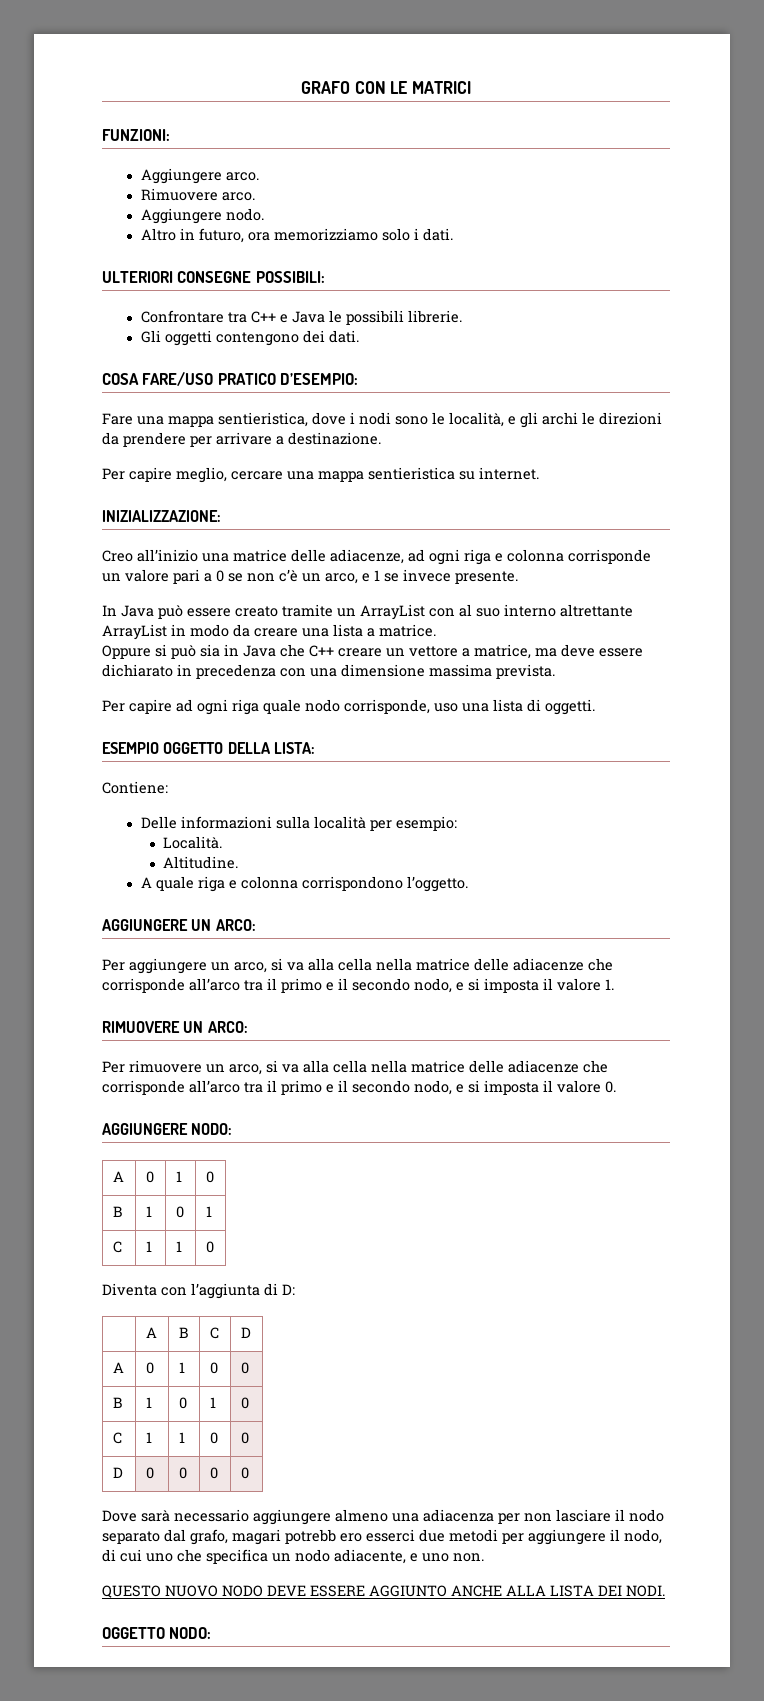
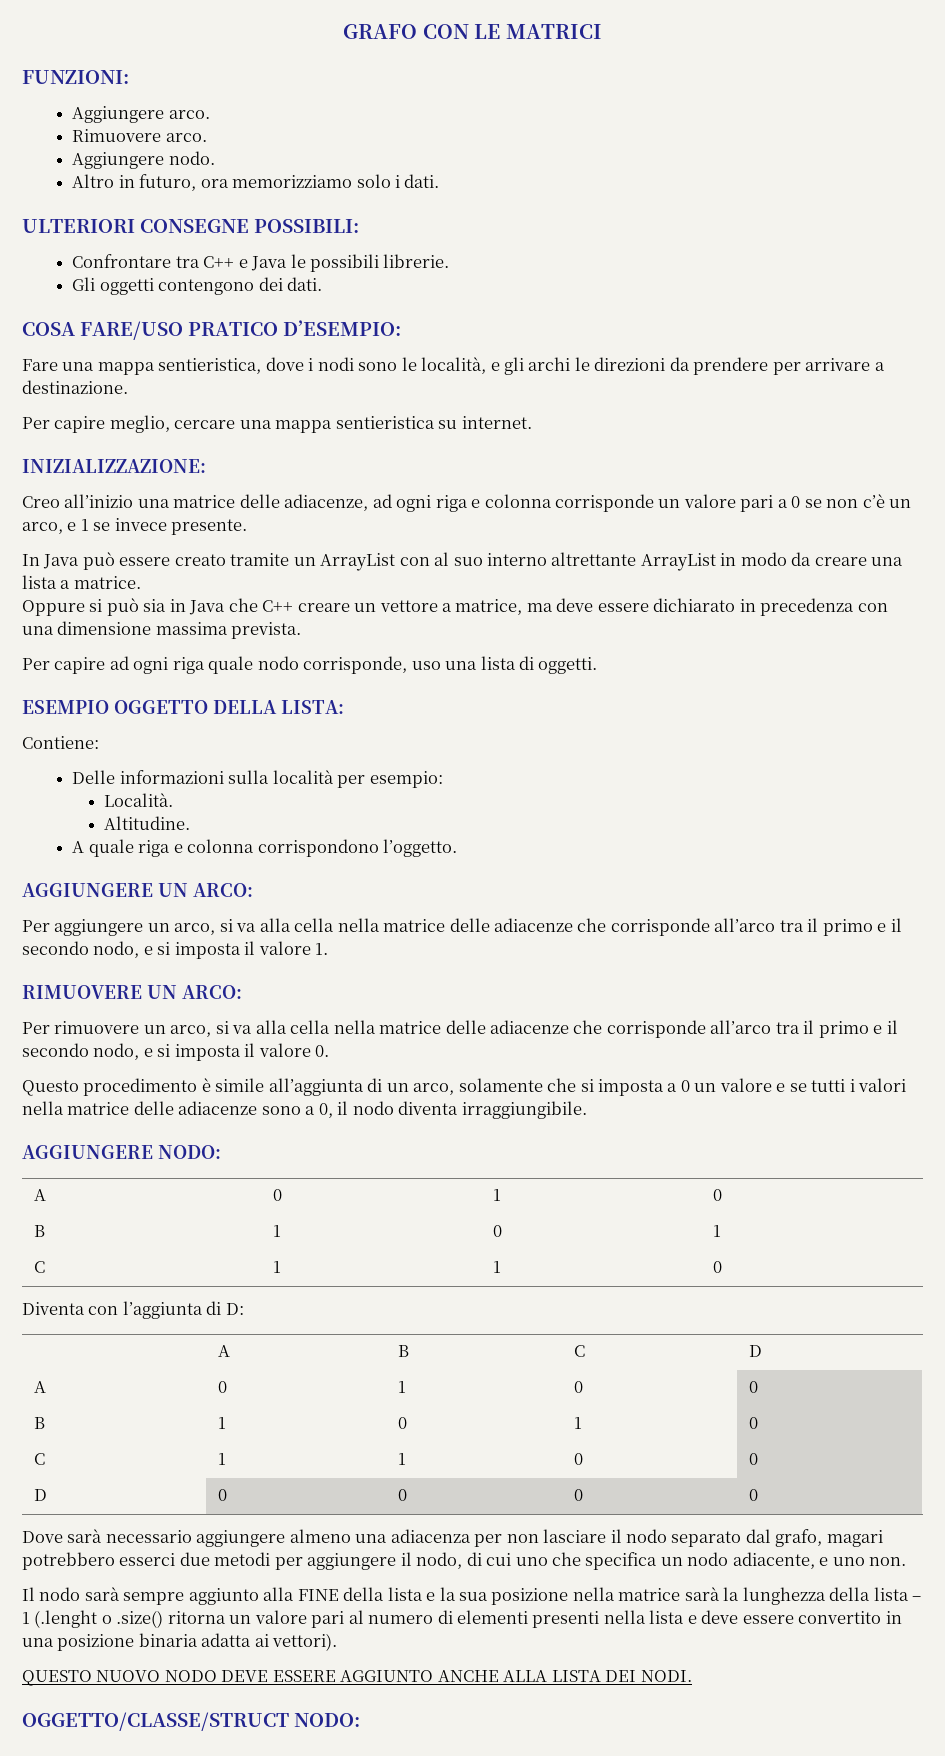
(616, 1087) none -> [22,1078,907,1096] [22,1101,587,1119] // Questo procedimento è simile all’aggiunta di un arco, solamente che si imposta a 0 un valore e se tutti i valori nella matrice delle adiacenze sono a 0, il nodo diventa irraggiungibile.
[285,1529,362,1544] potrebb ero -> [22,1552,115,1570] potrebbero
(484, 1557) none -> [22,1587,922,1605] [22,1610,902,1628] [22,1633,338,1651] // Il nodo sarà sempre aggiunto alla FINE della lista e la sua posizione nella matrice sarà la lunghezza della lista – 1 (.lenght o .size() ritorna un valore pari al numero di elementi presenti nella lista e deve essere convertito in una posizione binaria adatta ai vettori).
[102,1627,165,1639] OGGETTO -> [22,1712,289,1731] OGGETTO/CLASSE/STRUCT

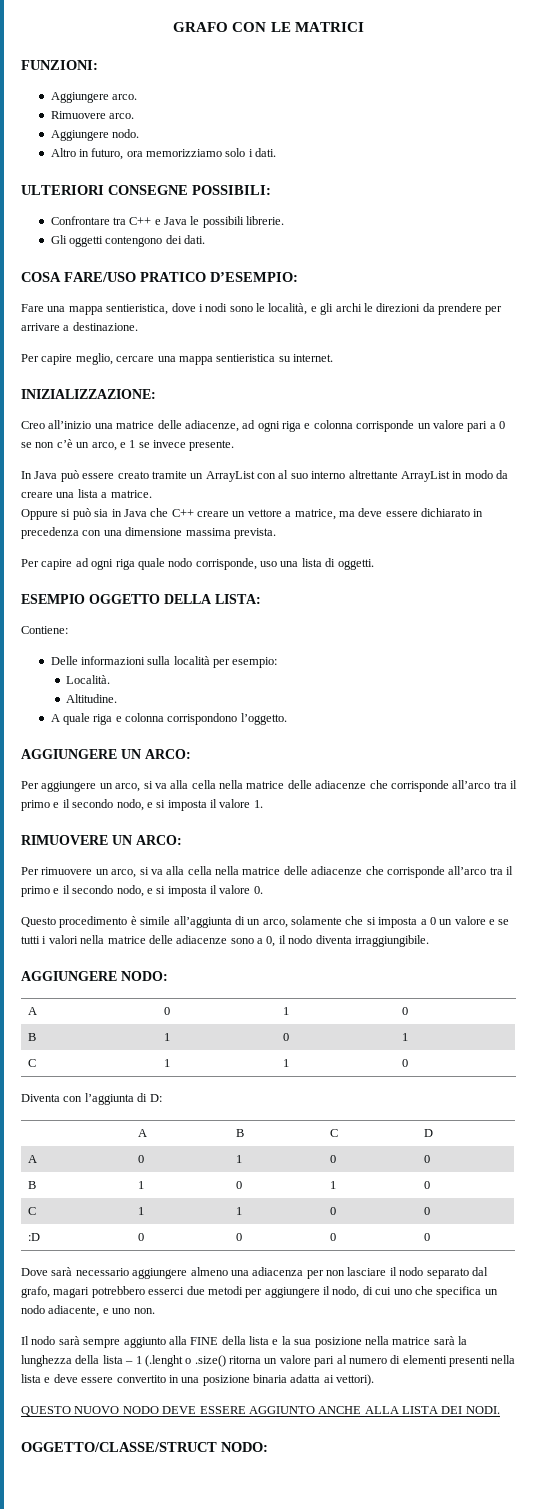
[34,1489,48,1501] D -> [27,1233,40,1241] :D

